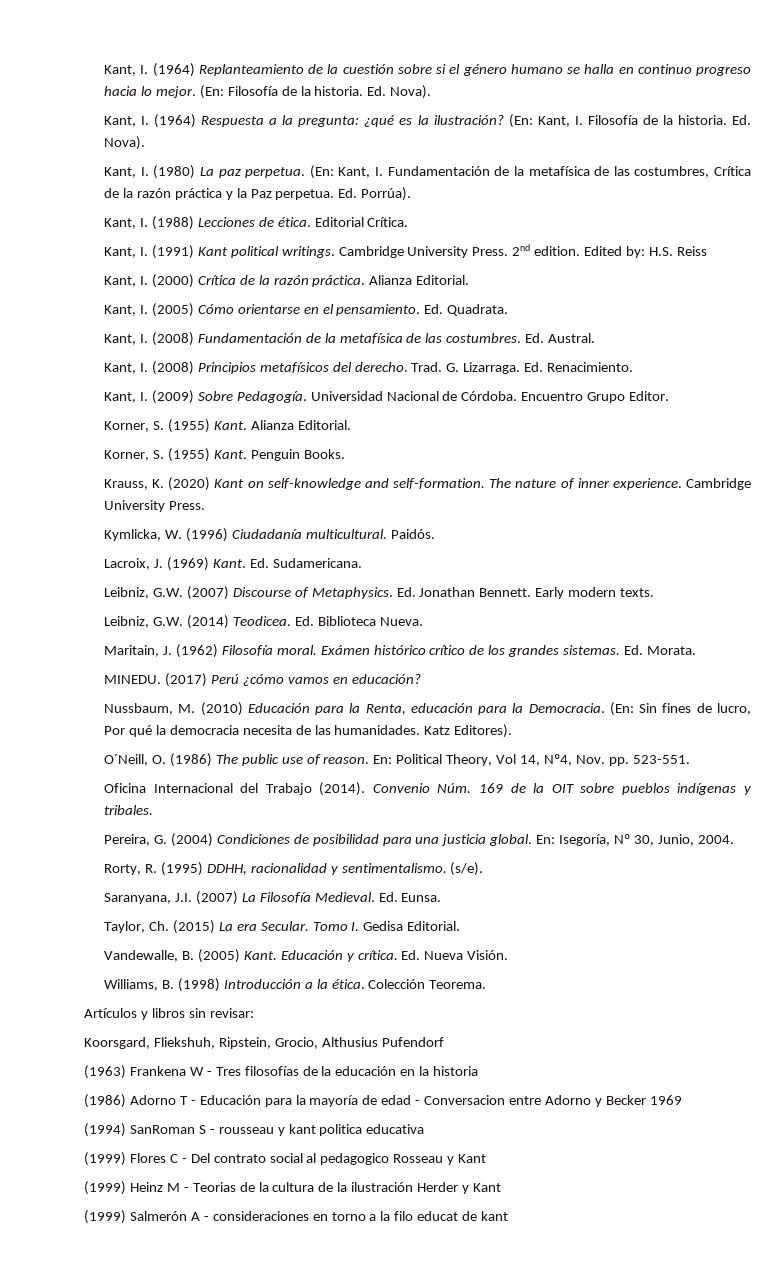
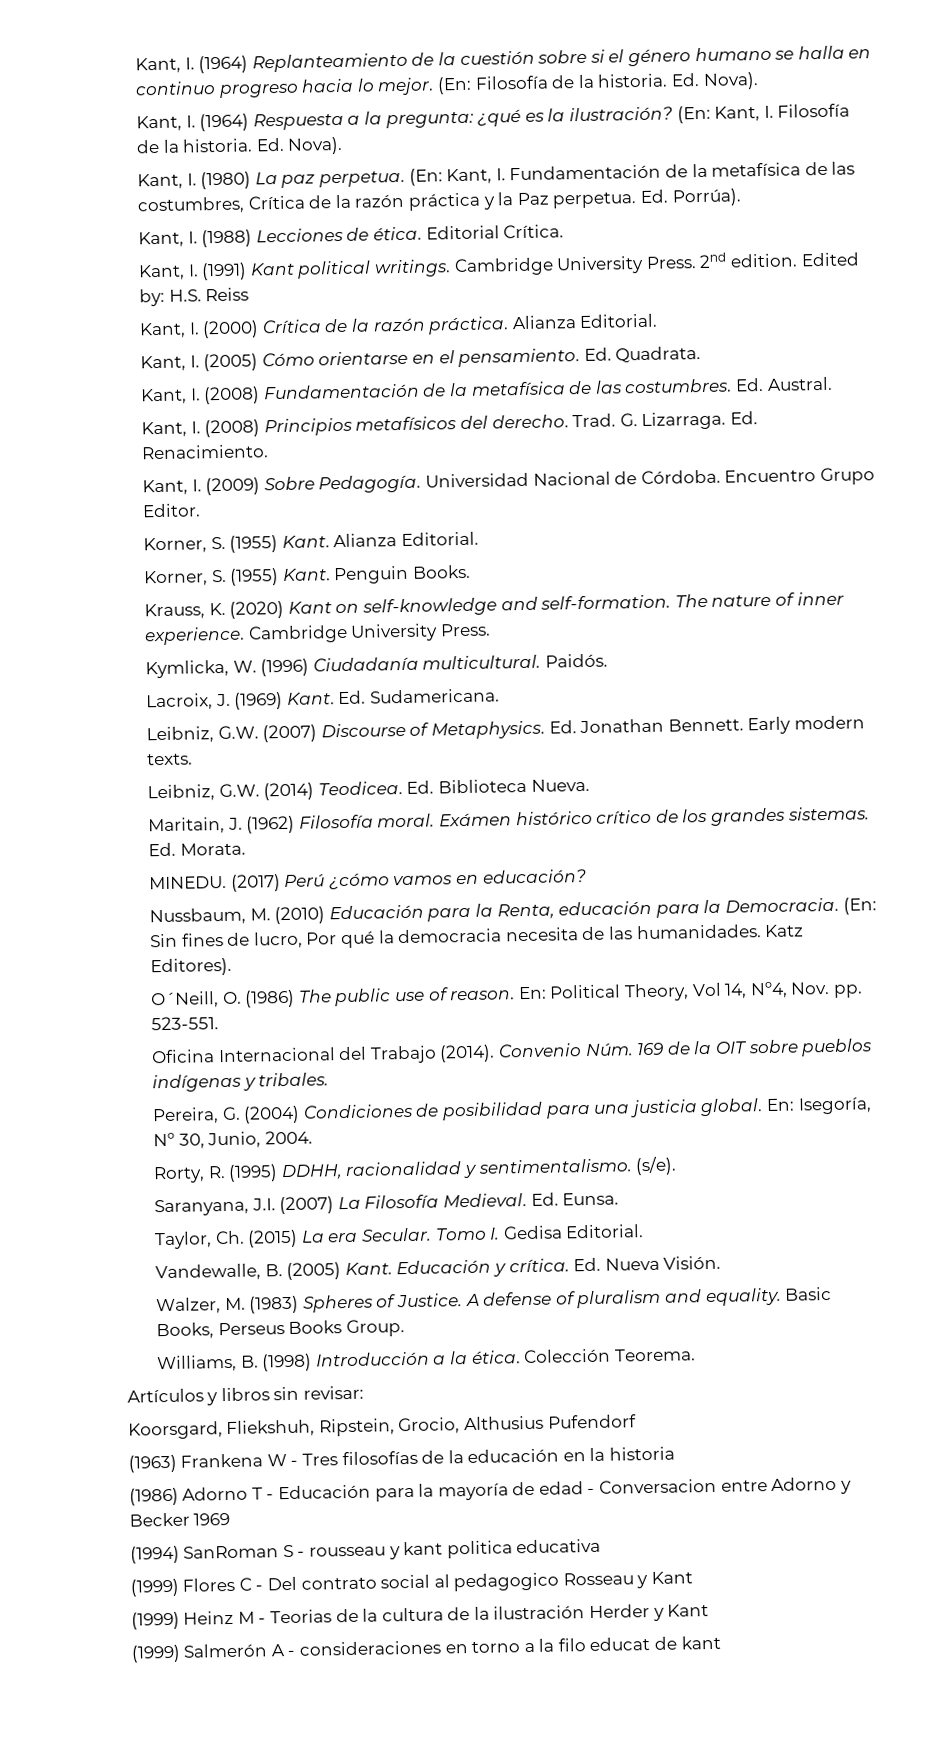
(509, 955) none -> [156,1286,833,1315] [156,1319,405,1340] // Walzer, M. (1983) Spheres of Justice. A defense of pluralism and equality. Basic Books, Perseus Books Group.

